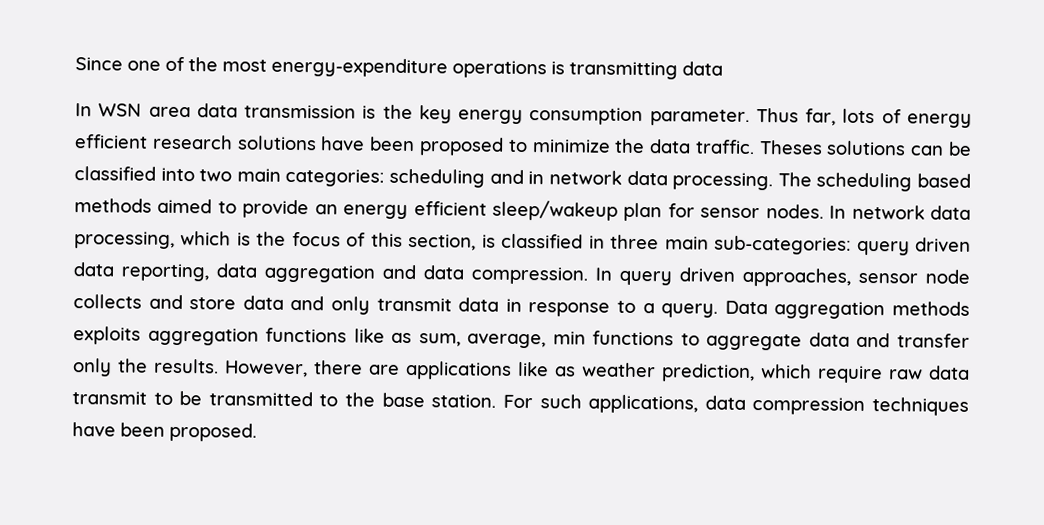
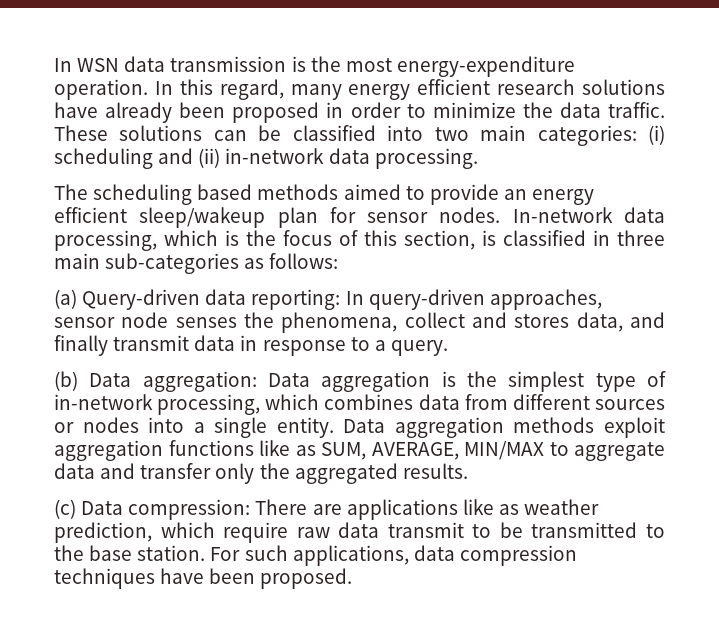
[75,56,723,80] Since one of the most energy-expenditure operations is transmitting data // -> (54, 65) none
[148,106,191,118] area -> (120, 65) none
[418,105,902,126] key energy consumption parameter. Thus far, lots of -> [345,56,575,77] [54,79,342,100] most energy-expenditure operation. In this regard, many
(366, 143) none -> [105,102,173,123] already
(504, 146) none -> [326,102,401,118] in order
[758,140,823,155] Theses -> [54,125,108,141] These
(385, 177) none -> [648,125,666,145] (i)
[528,170,622,185] in network -> [198,148,325,168] (ii) in-network
(774, 181) none -> (478, 158) //
[829,204,925,220] In network -> [512,207,613,223] In-network
[714,235,971,256] [73,262,970,287] [73,294,370,315] sub-categories: query driven data reporting, data aggregation and data compression. In query driven approaches, sensor node collects and store data and only -> [105,253,339,274] [54,289,602,310] [54,312,665,333] [54,335,108,356] sub-categories as follows: // (a) Query-driven data reporting: In query-driven approaches, sensor node senses the phenomena, collect and stores data, and finally
(719, 310) none -> [54,371,666,392] [54,394,666,415] [54,417,334,438] // (b) Data aggregation: Data aggregation is the simplest type of in-network processing, which combines data from different sources or nodes into a single entity.
[73,326,141,345] exploits -> [604,417,665,438] exploit
[418,330,675,349] sum, average, min functions -> [321,441,544,460] SUM, AVERAGE, MIN/MAX
(148, 365) none -> [294,463,398,484] aggregated
[224,360,363,378] However, there -> [54,499,308,520] // (c) Data compression: There

